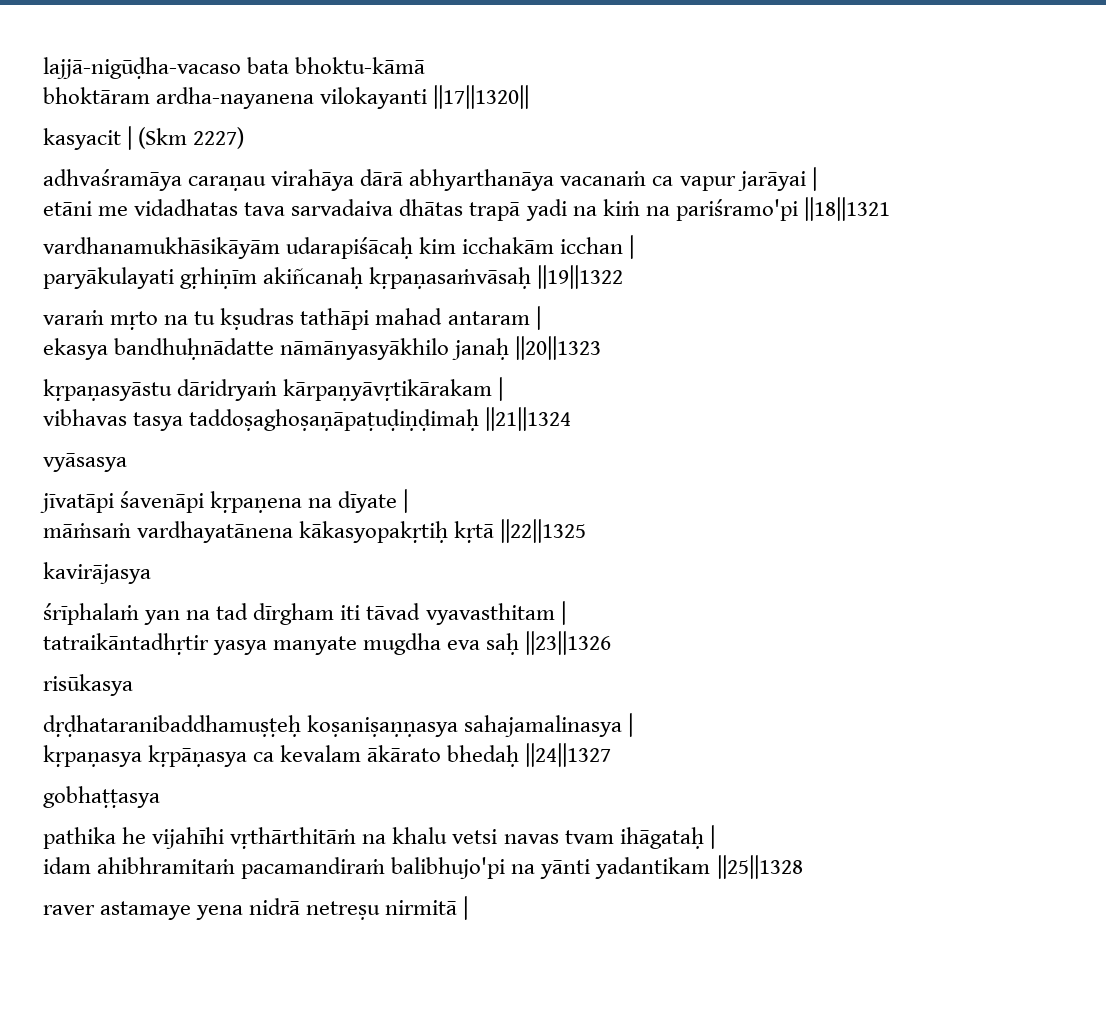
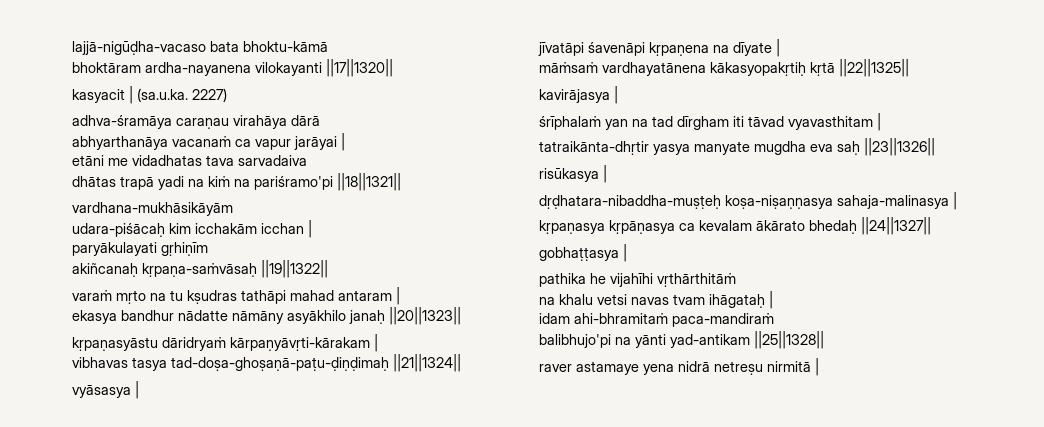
[138,127,188,149] (Skm -> [137,88,188,102] (sa.u.ka.
[43,169,182,191] adhvaśramāya -> [72,115,172,129] adhva-śramāya
(404, 177) none -> (320, 120) //
(394, 207) none -> (307, 160) //
[803,197,890,221] [43,237,414,259] ||18||1321 // vardhanamukhāsikāyām udarapiśācaḥ -> [337,173,401,191] [72,202,233,216] [72,223,165,237] ||18||1321|| // vardhana-mukhāsikāyām // udara-piśācaḥ
[263,265,624,289] akiñcanaḥ kṛpaṇasaṁvāsaḥ ||19||1322 -> [72,260,328,278] // akiñcanaḥ kṛpaṇa-saṁvāsaḥ ||19||1322||
[114,336,602,360] bandhuḥnādatte nāmānyasyākhilo janaḥ ||20||1323 -> [121,307,461,325] bandhur nādatte nāmāny asyākhilo janaḥ ||20||1323||
[283,379,493,401] kārpaṇyāvṛtikārakam -> [230,337,370,351] kārpaṇyāvṛti-kārakam
[189,407,572,431] taddoṣaghoṣaṇāpaṭuḍiṇḍimaḥ ||21||1324 -> [171,354,461,372] tad-doṣa-ghoṣaṇā-paṭu-ḍiṇḍimaḥ ||21||1324||
(127, 462) none -> [135,381,139,399] |
[500,519,587,543] ||22||1325 -> [839,59,909,77] ||22||1325||
(151, 573) none -> [614,86,618,104] |
[43,633,209,655] tatraikāntadhṛtir -> [539,141,649,155] tatraikānta-dhṛtir
[525,631,612,655] ||23||1326 -> [864,138,935,156] ||23||1326||
[43,715,623,737] // dṛḍhataranibaddhamuṣṭeḥ koṣaniṣaṇṇasya sahajamalinasya -> [603,165,607,183] [539,195,949,209] | // dṛḍhatara-nibaddha-muṣṭeḥ koṣa-niṣaṇṇasya sahaja-malinasya
[525,743,612,767] ||24||1327 -> [861,217,931,235] ||24||1327||
(160, 797) none -> [623,244,627,262] |
(357, 838) none -> (736, 280) //
[97,857,386,879] ahibhramitaṁ pacamandiraṁ -> [574,313,774,327] ahi-bhramitaṁ paca-mandiraṁ //
[595,855,803,879] yadantikam ||25||1328 -> [670,331,824,349] yad-antikam ||25||1328||

